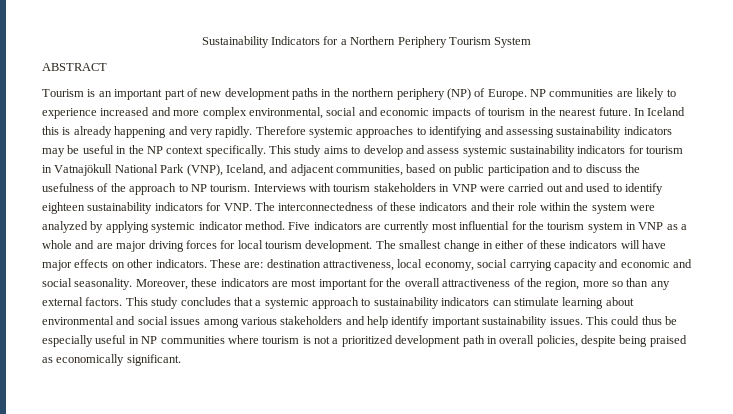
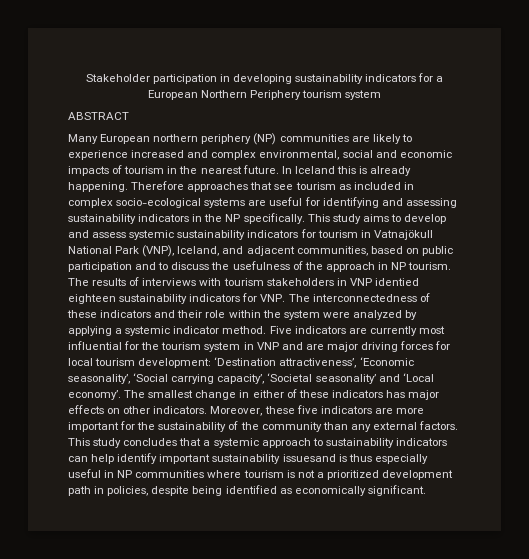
[201,36,321,48] Sustainability Indicators -> [85,74,417,84] Stakeholder participation in developing sustainability indicators
(347, 42) none -> [147,90,198,100] European
[448,37,532,48] Tourism System -> [302,90,382,100] tourism system
[42,88,546,100] Tourism is an important part of new development paths in the northern periphery (NP) of Europe. NP -> [68,133,277,145] Many European northern periphery (NP)
[173,110,200,116] more -> (209, 154) none
[114,126,426,138] happening and very rapidly. Therefore systemic approaches to -> [68,181,414,192] [68,197,320,208] happening. Therefore approaches that see tourism as included in complex socio-ecological systems are useful for
[42,145,114,157] may be useful -> (190, 218) none
[166,146,204,154] context -> (241, 218) none
[178,184,188,192] to -> [377,262,388,270] in
[253,184,306,192] Interviews -> [68,277,197,286] The results of interviews
[479,183,664,195] were carried out and used to identify -> [374,278,419,286] identied
(149, 227) none -> [115,328,123,334] a
[666,224,688,230] [42,240,72,249] as a whole -> (279, 346) none
[305,240,373,252] development. -> [138,357,414,368] [68,373,434,384] [68,390,121,400] development: ‘Destination attractiveness’, ‘Economic seasonality’, ‘Social carrying capacity’, ‘Societal seasonality’ and ‘Local economy’.
[620,240,667,249] will have -> [385,390,405,398] has
[209,259,692,271] [42,278,133,290] These are: destination attractiveness, local economy, social carrying capacity and economic and social seasonality. -> (208, 410) none
[220,278,317,287] indicators are most -> [296,405,424,414] five indicators are more
[404,278,623,290] overall attractiveness of the region, more so -> [158,421,322,432] sustainability of the community
[513,297,634,309] [42,316,677,328] stimulate learning about environmental and social issues among various stakeholders and help identify important sustainability issues. This could thus be -> [91,453,372,464] help identify important sustainability issuesand is thus
[499,335,535,344] overall -> (105, 490) none
[649,335,687,347] praised -> [225,485,277,494] identified

